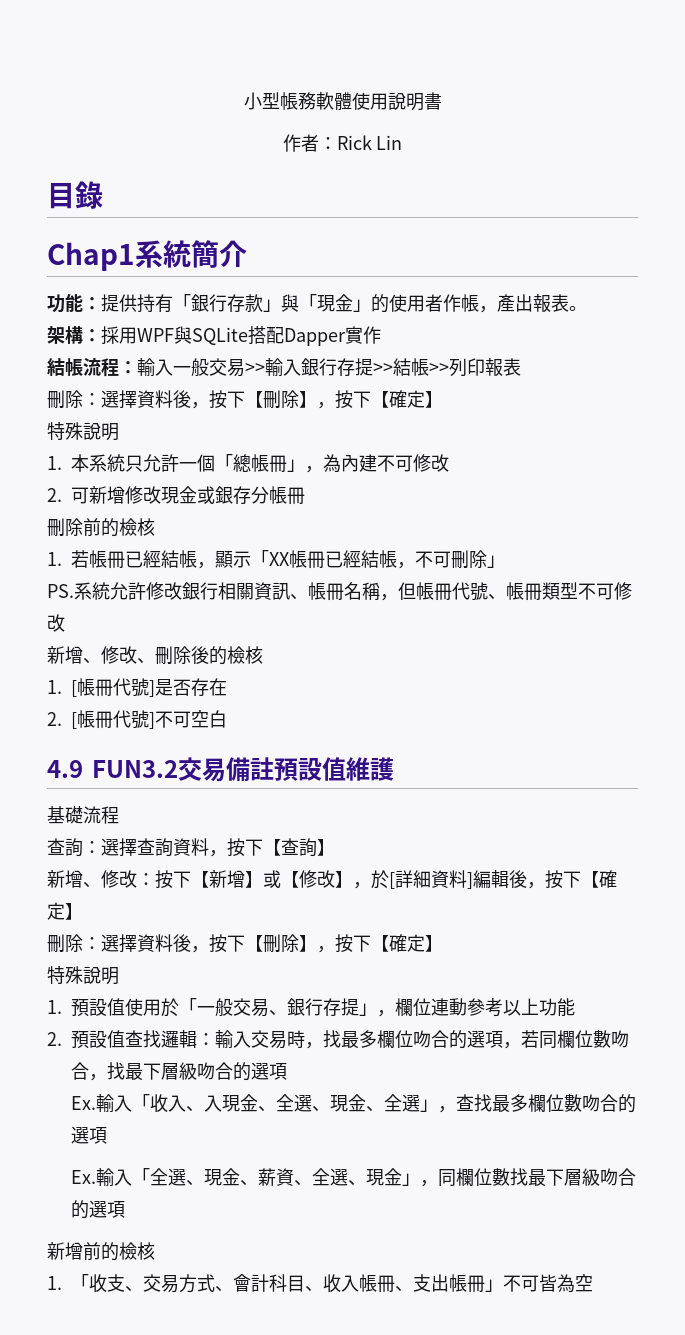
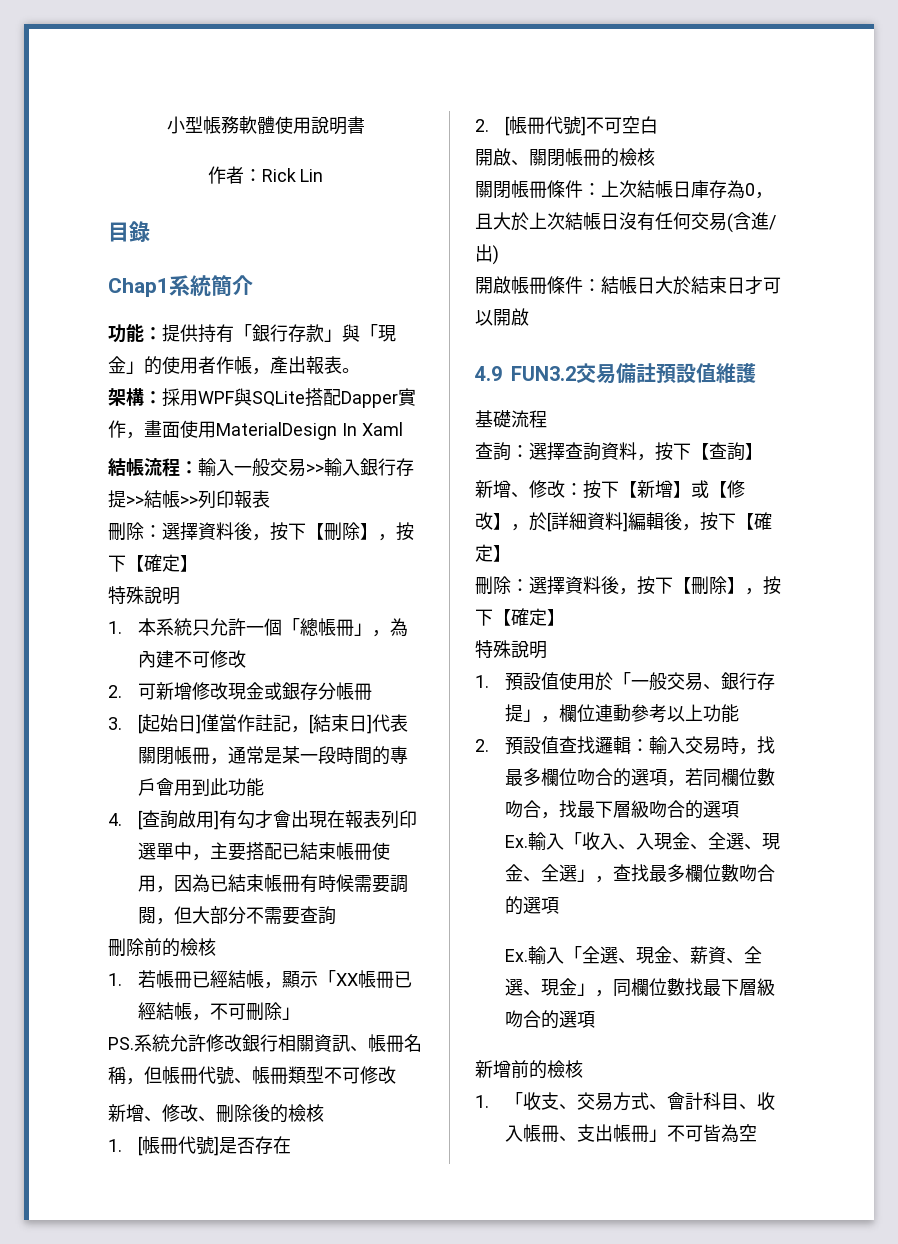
(381, 335) none -> [126,420,403,440] ，畫面使用MaterialDesign In Xaml
(306, 496) none -> [108,714,409,734] [138,746,409,765] [138,778,265,797] [108,810,418,830] [138,842,391,861] [138,874,409,893] [138,906,337,925] // 3. [起始日]僅當作註記，[結束日]代表關閉帳冊，通常是某一段時間的專戶會用到此功能 // 4. [查詢啟用]有勾才會出現在報表列印選單中，主要搭配已結束帳冊使用，因為已結束帳冊有時候需要調閱，但大部分不需要查詢
(228, 719) none -> [475,148,655,167] [475,180,773,199] [475,212,776,233] [475,244,499,265] [475,276,781,295] [475,308,529,326] // 開啟、關閉帳冊的檢核 // 關閉帳冊條件：上次結帳日庫存為0，且大於上次結帳日沒有任何交易(含進/出) // 開啟帳冊條件：結帳日大於結束日才可以開啟

